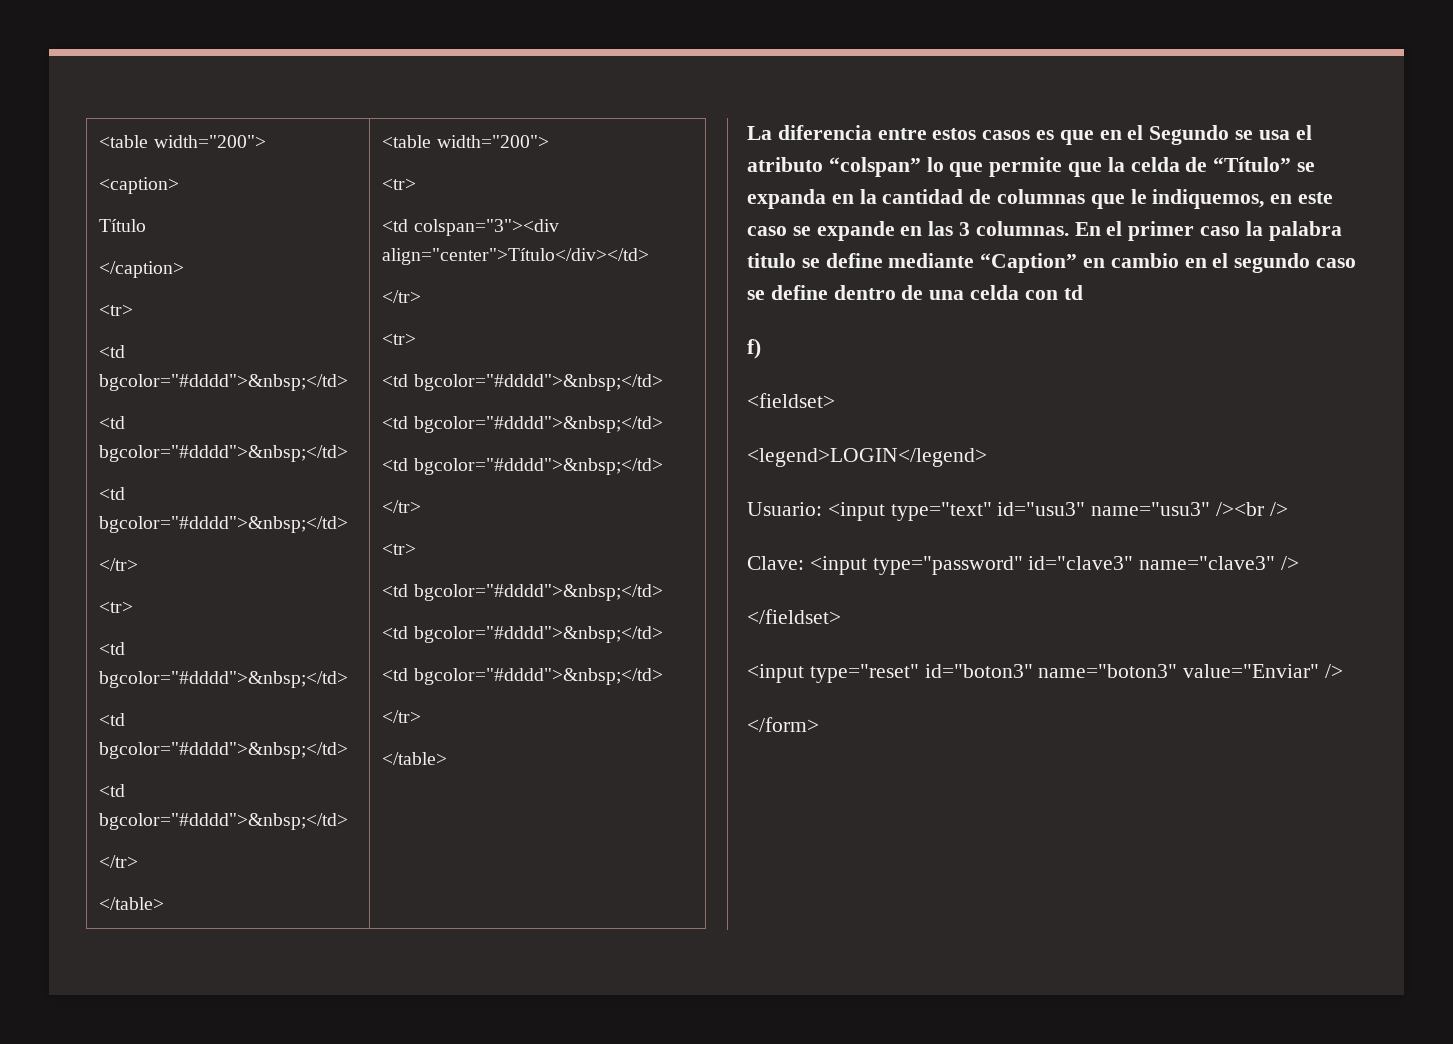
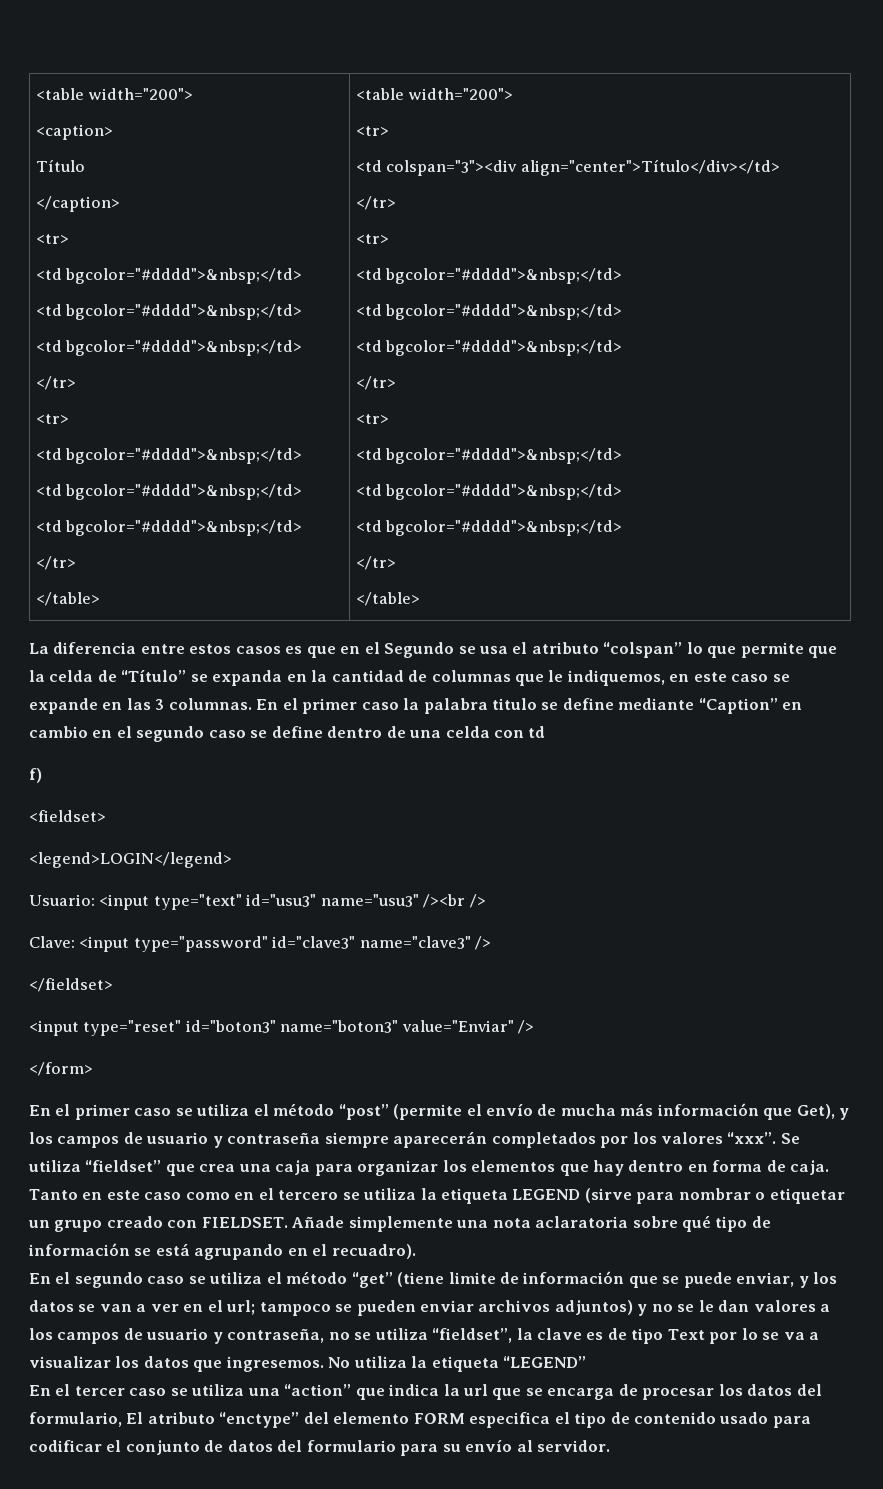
(819, 724) none -> [29,1103,850,1120] [29,1131,800,1148] [28,1160,830,1176] [29,1188,845,1204] [28,1215,771,1232] [28,1243,416,1260] [29,1271,838,1288] [29,1300,831,1316] [29,1328,820,1344] [29,1356,587,1372] [29,1384,822,1400] [29,1412,811,1428] [29,1440,611,1456] // En el primer caso se utiliza el método “post” (permite el envío de mucha más información que Get), y los campos de usuario y contraseña siempre aparecerán completados por los valores “xxx”. Se utiliza “fieldset” que crea una caja para organizar los elementos que hay dentro en forma de caja. Tanto en este caso como en el tercero se utiliza la etiqueta LEGEND (sirve para nombrar o etiquetar un grupo creado con FIELDSET. Añade simplemente una nota aclaratoria sobre qué tipo de información se está agrupando en el recuadro). // En el segundo caso se utiliza el método “get” (tiene limite de información que se puede enviar, y los datos se van a ver en el url; tampoco se pueden enviar archivos adjuntos) y no se le dan valores a los campos de usuario y contraseña, no se utiliza “fieldset”, la clave es de tipo Text por lo se va a visualizar los datos que ingresemos. No utiliza la etiqueta “LEGEND” // En el tercer caso se utiliza una “action” que indica la url que se encarga de procesar los datos del formulario, El atributo “enctype” del elemento FORM especifica el tipo de contenido usado para codificar el conjunto de datos del formulario para su envío al servidor.

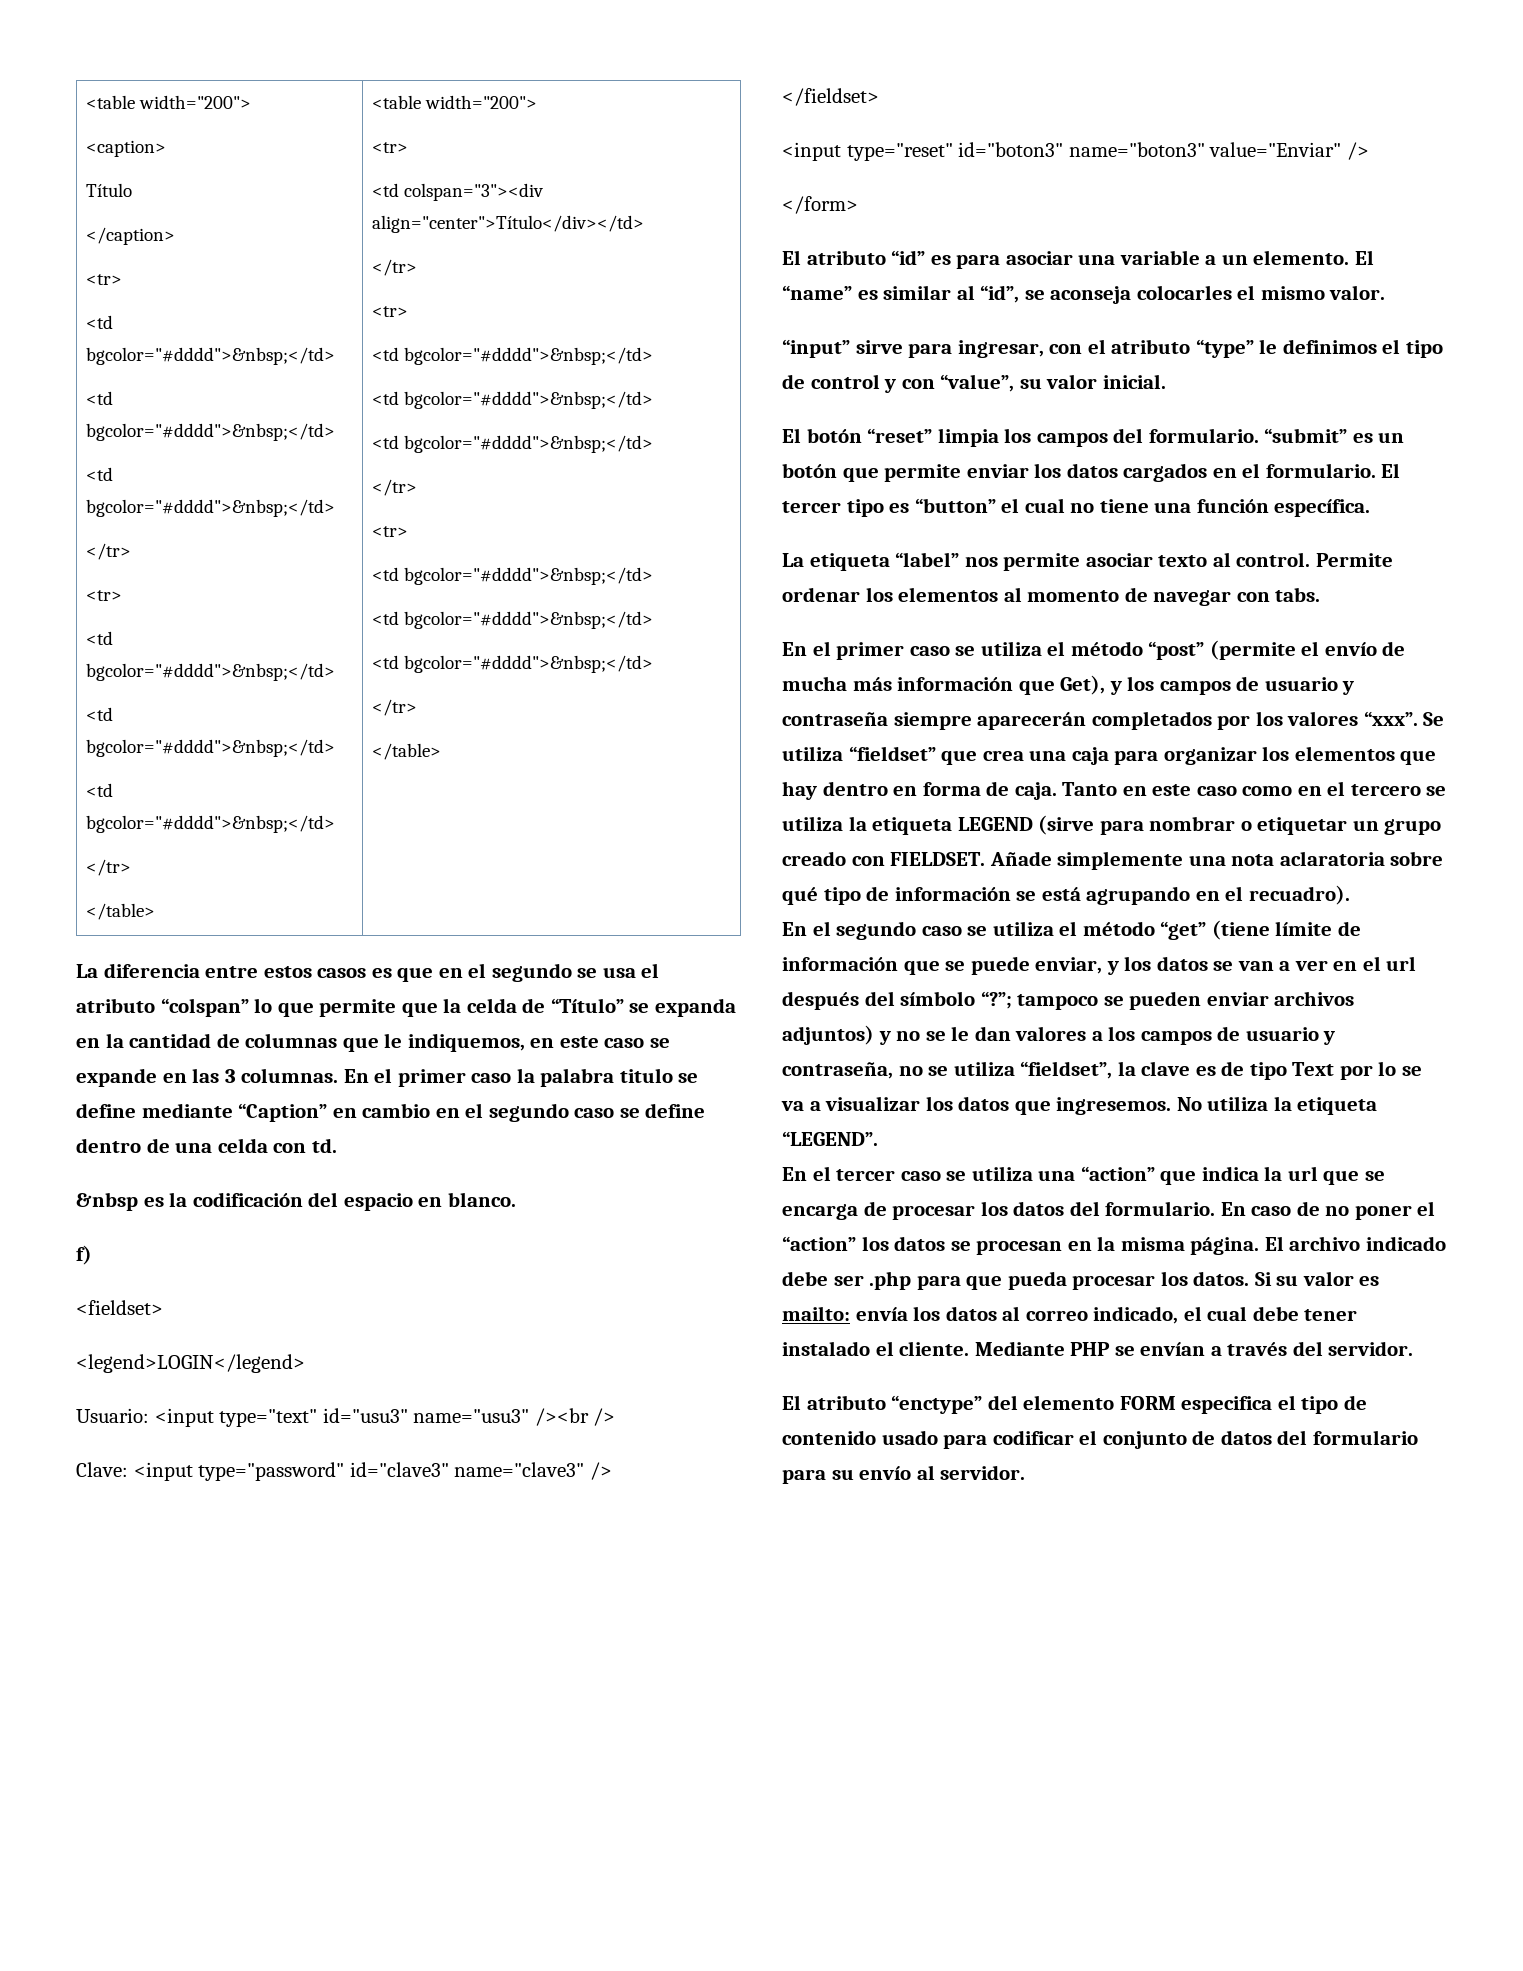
[384,642,455,658] Segundo -> [491,963,572,982] segundo
[528,726,546,738] td -> [311,1138,337,1153] [76,1192,516,1211] td. // &nbsp es la codificación del espacio en blanco.
(93, 1069) none -> [782,250,1374,269] [782,285,1386,304] [782,339,1443,358] [782,374,1166,393] [782,428,1405,447] [782,463,1401,482] [782,498,1371,517] [782,552,1393,571] [782,587,1321,606] // El atributo “id” es para asociar una variable a un elemento. El “name” es similar al “id”, se aconseja colocarles el mismo valor. // “input” sirve para ingresar, con el atributo “type” le definimos el tipo de control y con “value”, su valor inicial. // El botón “reset” limpia los campos del formulario. “submit” es un botón que permite enviar los datos cargados en el formulario. El tercer tipo es “button” el cual no tiene una función específica. // La etiqueta “label” nos permite asociar texto al control. Permite ordenar los elementos al momento de navegar con tabs.
[448,1272,496,1284] limite -> [1275,921,1333,936] límite
[226,1300,256,1315] url; -> [1386,956,1417,971] [782,991,1012,1010] url después del símbolo “?”;
[503,1356,587,1368] “LEGEND” -> [782,1131,878,1146] “LEGEND”.
[29,1412,122,1427] formulario, -> [1105,1201,1436,1220] [782,1236,1446,1255] [782,1271,1380,1290] [782,1306,1358,1324] [782,1341,1414,1356] formulario. En caso de no poner el “action” los datos se procesan en la misma página. El archivo indicado debe ser .php para que pueda procesar los datos. Si su valor es mailto: envía los datos al correo indicado, el cual debe tener instalado el cliente. Mediante PHP se envían a través del servidor. //

